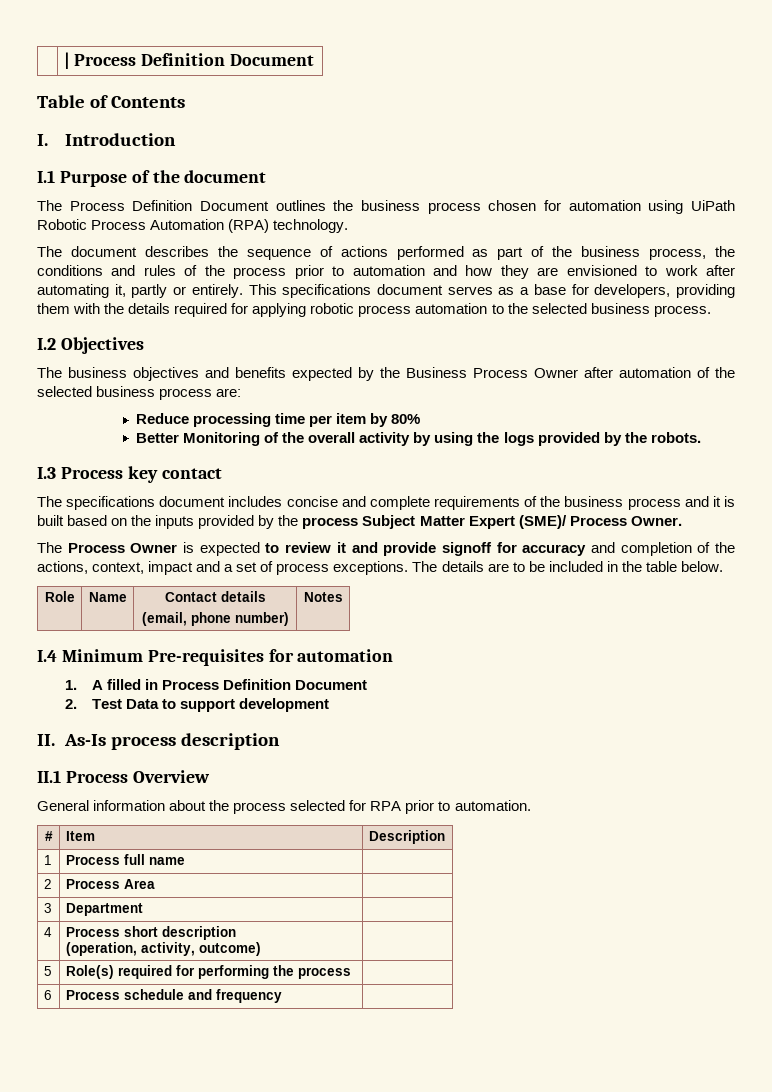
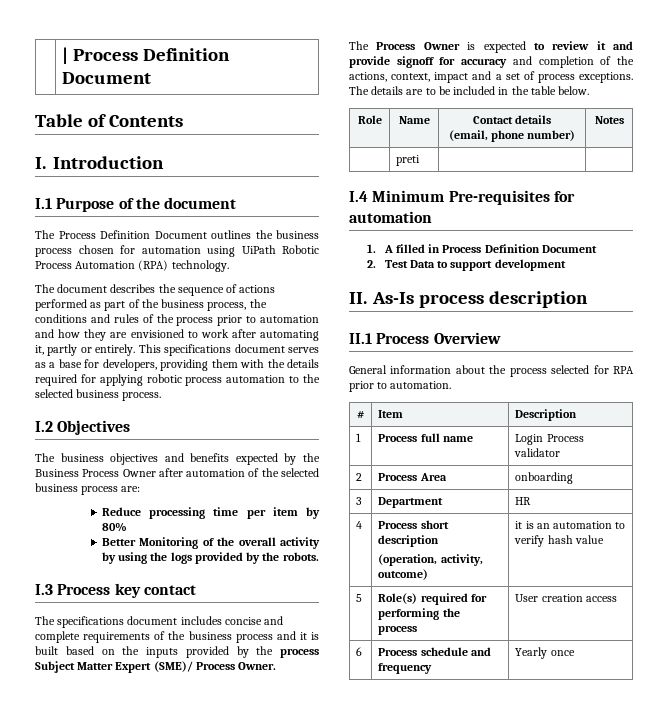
(343, 597) none -> [396,155,421,166] // | preti | |
(185, 861) none -> [515,434,584,445] [514,448,561,457] Login Process validator
(155, 884) none -> [515,472,574,484] onboarding
(143, 909) none -> [515,497,532,505] HR
(261, 949) none -> [515,521,626,529] [514,535,604,547] it is an automation to verify hash value
(351, 973) none -> [515,594,617,602] User creation access
(282, 996) none -> [515,647,575,659] Yearly once

